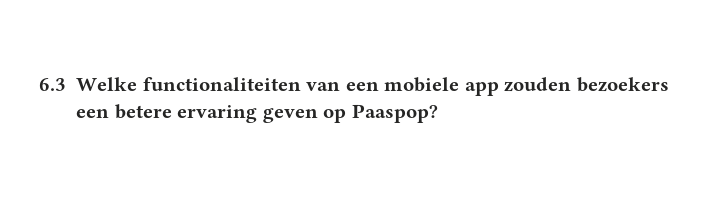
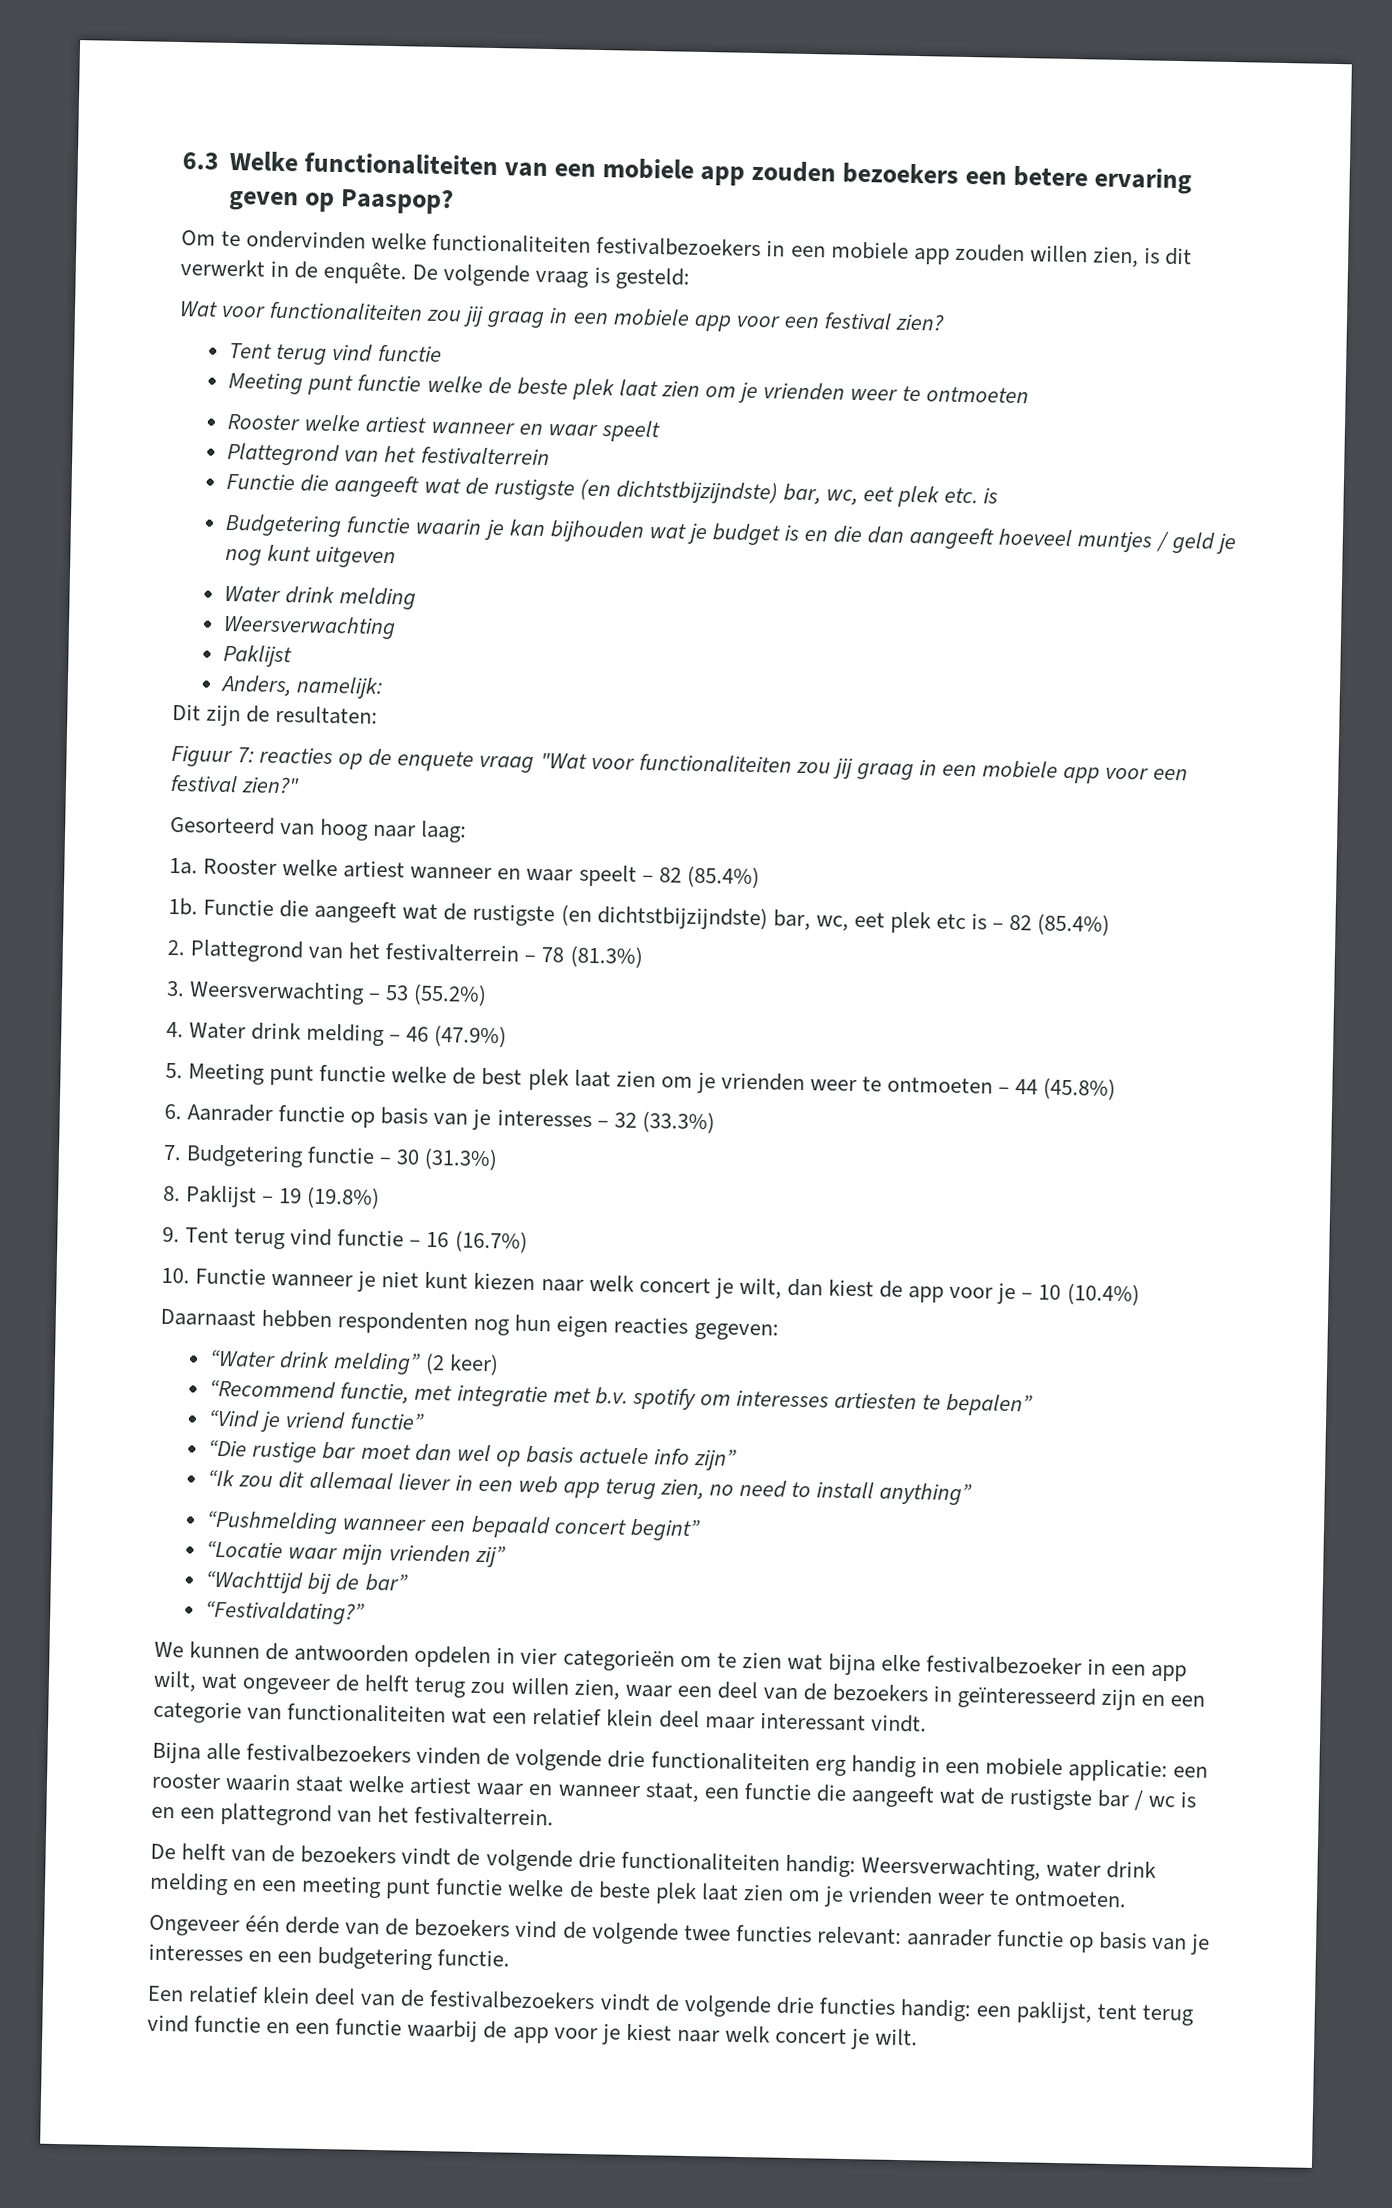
(438, 113) none -> [181,230,1193,268] [180,259,690,290] [179,301,945,332] [229,342,442,365] [228,371,1030,404] [227,413,660,443] [227,442,550,467] [226,472,999,508] [225,513,1236,555] [225,544,397,569] [224,585,417,610] [223,614,397,640] [223,644,293,668] [220,674,384,699] [172,703,379,727] [171,744,1189,784] [170,774,301,794] [170,815,468,843] [169,857,760,889] [168,897,1111,936] [167,939,643,968] [166,980,488,1007] [166,1021,508,1048] [165,1062,1117,1100] [164,1103,715,1134] [163,1144,499,1171] [163,1185,381,1210] [162,1226,528,1253] [161,1267,1140,1306] [160,1308,779,1341] [209,1349,499,1376] [209,1379,1034,1417] [208,1409,425,1433] [208,1439,738,1471] [207,1469,973,1506] [206,1510,701,1542] [206,1540,506,1568] [205,1570,408,1595] [205,1600,366,1625] [154,1641,1188,1682] [153,1670,1206,1711] [153,1700,927,1733] [152,1741,1209,1783] [151,1772,1198,1811] [151,1803,555,1827] [150,1843,1156,1881] [149,1872,1128,1908] [149,1914,1211,1955] [148,1943,511,1971] [147,1985,1195,2026] [147,2014,919,2050] // Om te ondervinden welke functionaliteiten festivalbezoekers in een mobiele app zouden willen zien, is dit verwerkt in de enquête. De volgende vraag is gesteld: // Wat voor functionaliteiten zou jij graag in een mobiele app voor een festival zien? // Tent terug vind functie // Meeting punt functie welke de beste plek laat zien om je vrienden weer te ontmoeten // Rooster welke artiest wanneer en waar speelt // Plattegrond van het festivalterrein // Functie die aangeeft wat de rustigste (en dichtstbijzijndste) bar, wc, eet plek etc. is // Budgetering functie waarin je kan bijhouden wat je budget is en die dan aangeeft hoeveel muntjes / geld je nog kunt uitgeven // Water drink melding // Weersverwachting // Paklijst // Anders, namelijk: // Dit zijn de resultaten: // Figuur 7: reacties op de enquete vraag "Wat voor functionaliteiten zou jij graag in een mobiele app voor een festival zien?" // Gesorteerd van hoog naar laag: // 1a. Rooster welke artiest wanneer en waar speelt – 82 (85.4%) // 1b. Functie die aangeeft wat de rustigste (en dichtstbijzijndste) bar, wc, eet plek etc is – 82 (85.4%) // 2. Plattegrond van het festivalterrein – 78 (81.3%) // 3. Weersverwachting – 53 (55.2%) // 4. Water drink melding – 46 (47.9%) // 5. Meeting punt functie welke de best plek laat zien om je vrienden weer te ontmoeten – 44 (45.8%) // 6. Aanrader functie op basis van je interesses – 32 (33.3%) // 7. Budgetering functie – 30 (31.3%) // 8. Paklijst – 19 (19.8%) // 9. Tent terug vind functie – 16 (16.7%) // 10. Functie wanneer je niet kunt kiezen naar welk concert je wilt, dan kiest de app voor je – 10 (10.4%) // Daarnaast hebben respondenten nog hun eigen reacties gegeven: // “Water drink melding” (2 keer) // “Recommend functie, met integratie met b.v. spotify om interesses artiesten te bepalen” // “Vind je vriend functie” // “Die rustige bar moet dan wel op basis actuele info zijn” // “Ik zou dit allemaal liever in een web app terug zien, no need to install anything” // “Pushmelding wanneer een bepaald concert begint” // “Locatie waar mijn vrienden zij” // “Wachttijd bij de bar” // “Festivaldating?” // We kunnen de antwoorden opdelen in vier categorieën om te zien wat bijna elke festivalbezoeker in een app wilt, wat ongeveer de helft terug zou willen zien, waar een deel van de bezoekers in geïnteresseerd zijn en een categorie van functionaliteiten wat een relatief klein deel maar interessant vindt. // Bijna alle festivalbezoekers vinden de volgende drie functionaliteiten erg handig in een mobiele applicatie: een rooster waarin staat welke artiest waar en wanneer staat, een functie die aangeeft wat de rustigste bar / wc is en een plattegrond van het festivalterrein. // De helft van de bezoekers vindt de volgende drie functionaliteiten handig: Weersverwachting, water drink melding en een meeting punt functie welke de beste plek laat zien om je vrienden weer te ontmoeten. // Ongeveer één derde van de bezoekers vind de volgende twee functies relevant: aanrader functie op basis van je interesses en een budgetering functie. // Een relatief klein deel van de festivalbezoekers vindt de volgende drie functies handig: een paklijst, tent terug vind functie en een functie waarbij de app voor je kiest naar welk concert je wilt.

